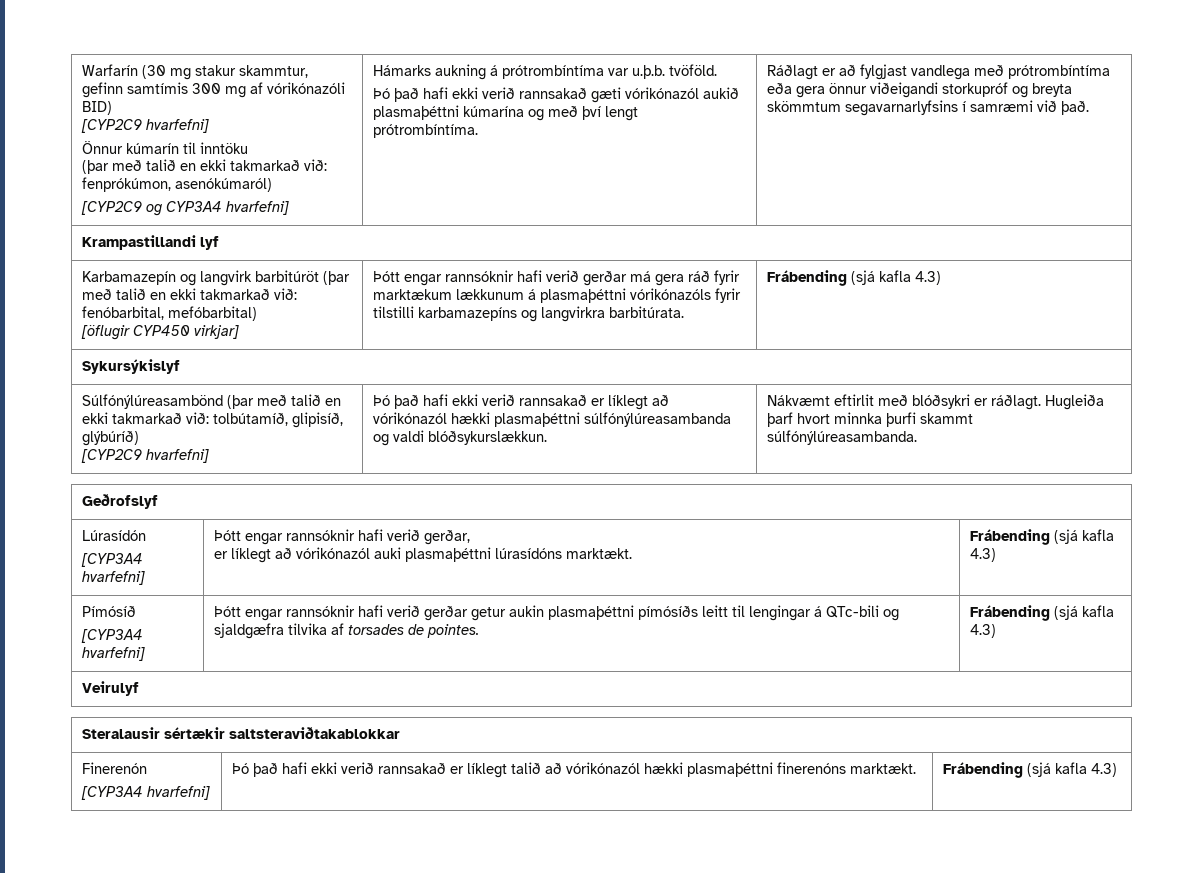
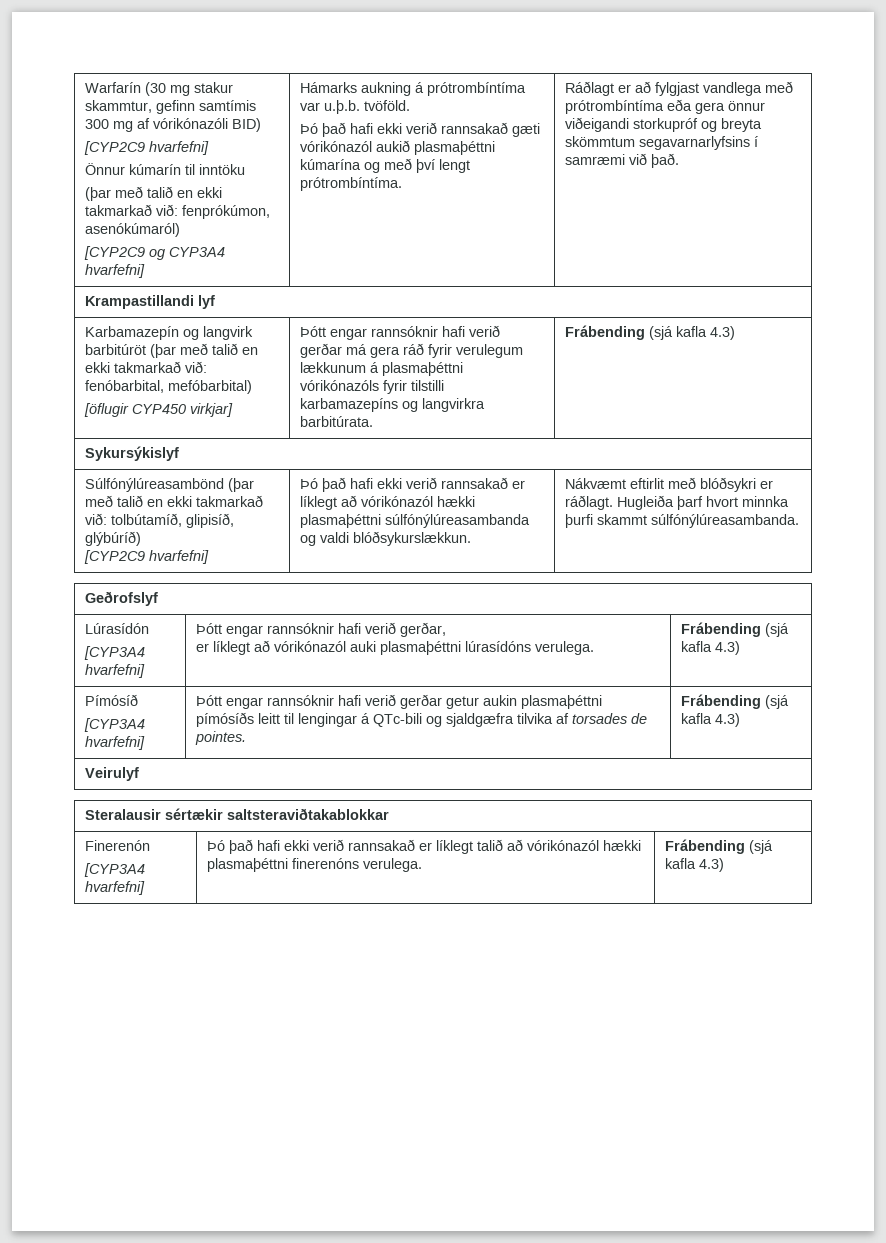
[372,289,452,300] marktækum -> [456,344,524,358] verulegum
[565,548,632,559] marktækt. -> [535,641,595,655] verulega.
[849,763,916,774] marktækt. -> [363,858,423,872] verulega.

